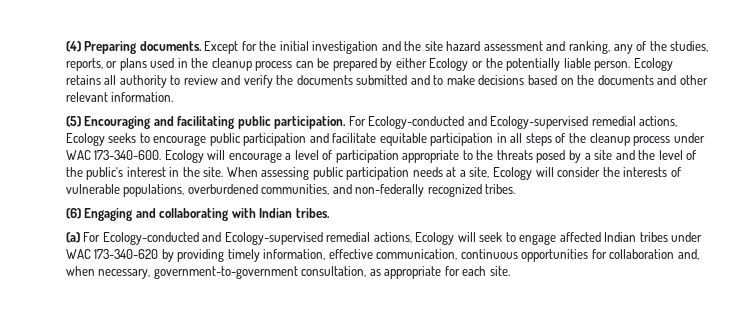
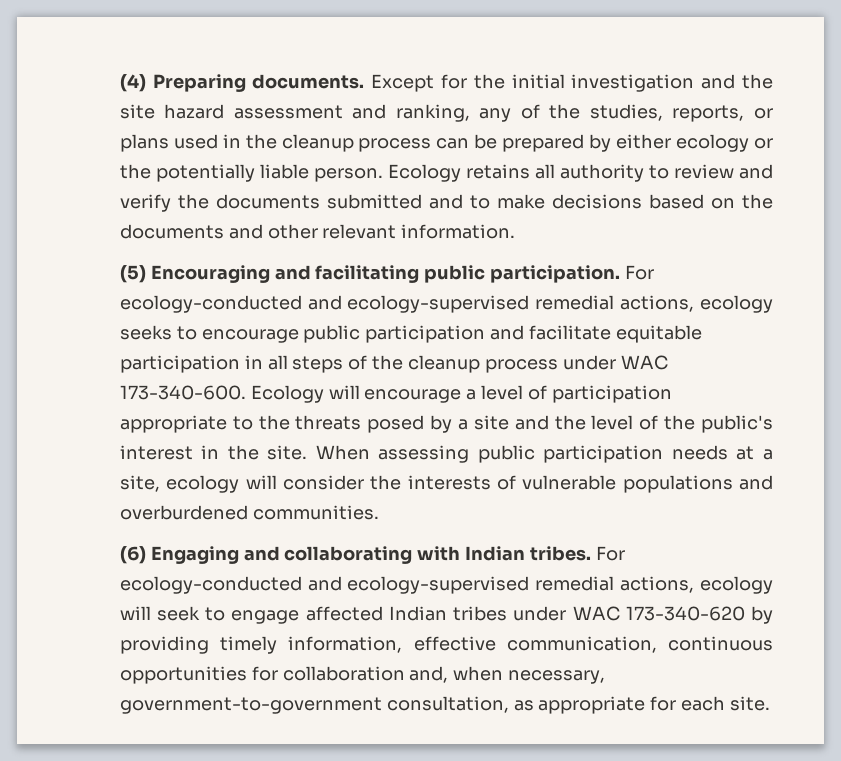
[429,58,469,71] Ecology -> [676,134,750,152] ecology
[368,116,678,129] [65,133,105,146] Ecology-conducted and Ecology-supervised remedial actions, Ecology -> [119,295,774,313] ecology-conducted and ecology-supervised remedial actions, ecology
[492,167,532,180] Ecology -> [166,475,240,493] ecology
[123,184,516,197] populations, overburdened communities, and non-federally recognized tribes. -> [622,475,774,493] [119,505,379,520] populations and overburdened communities.
[65,232,455,245] // (a) For Ecology-conducted and Ecology-supervised remedial actions, Ecology -> [595,546,625,561] [119,576,774,594] For ecology-conducted and ecology-supervised remedial actions, ecology

